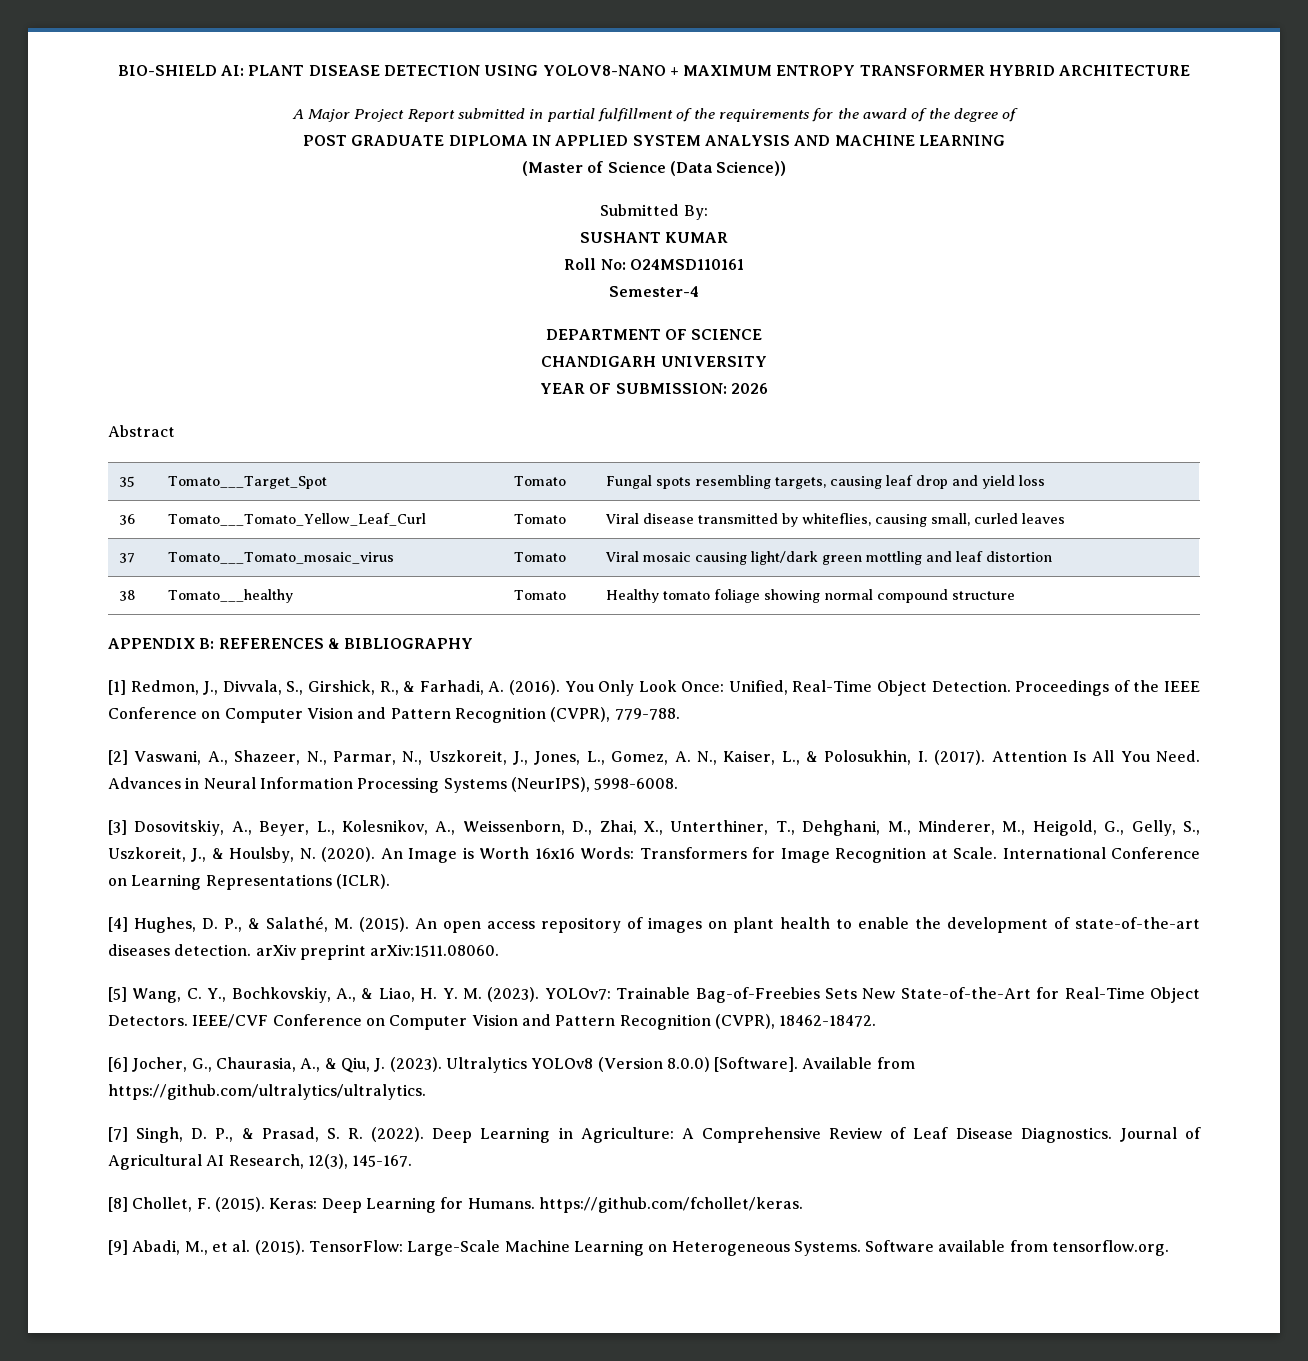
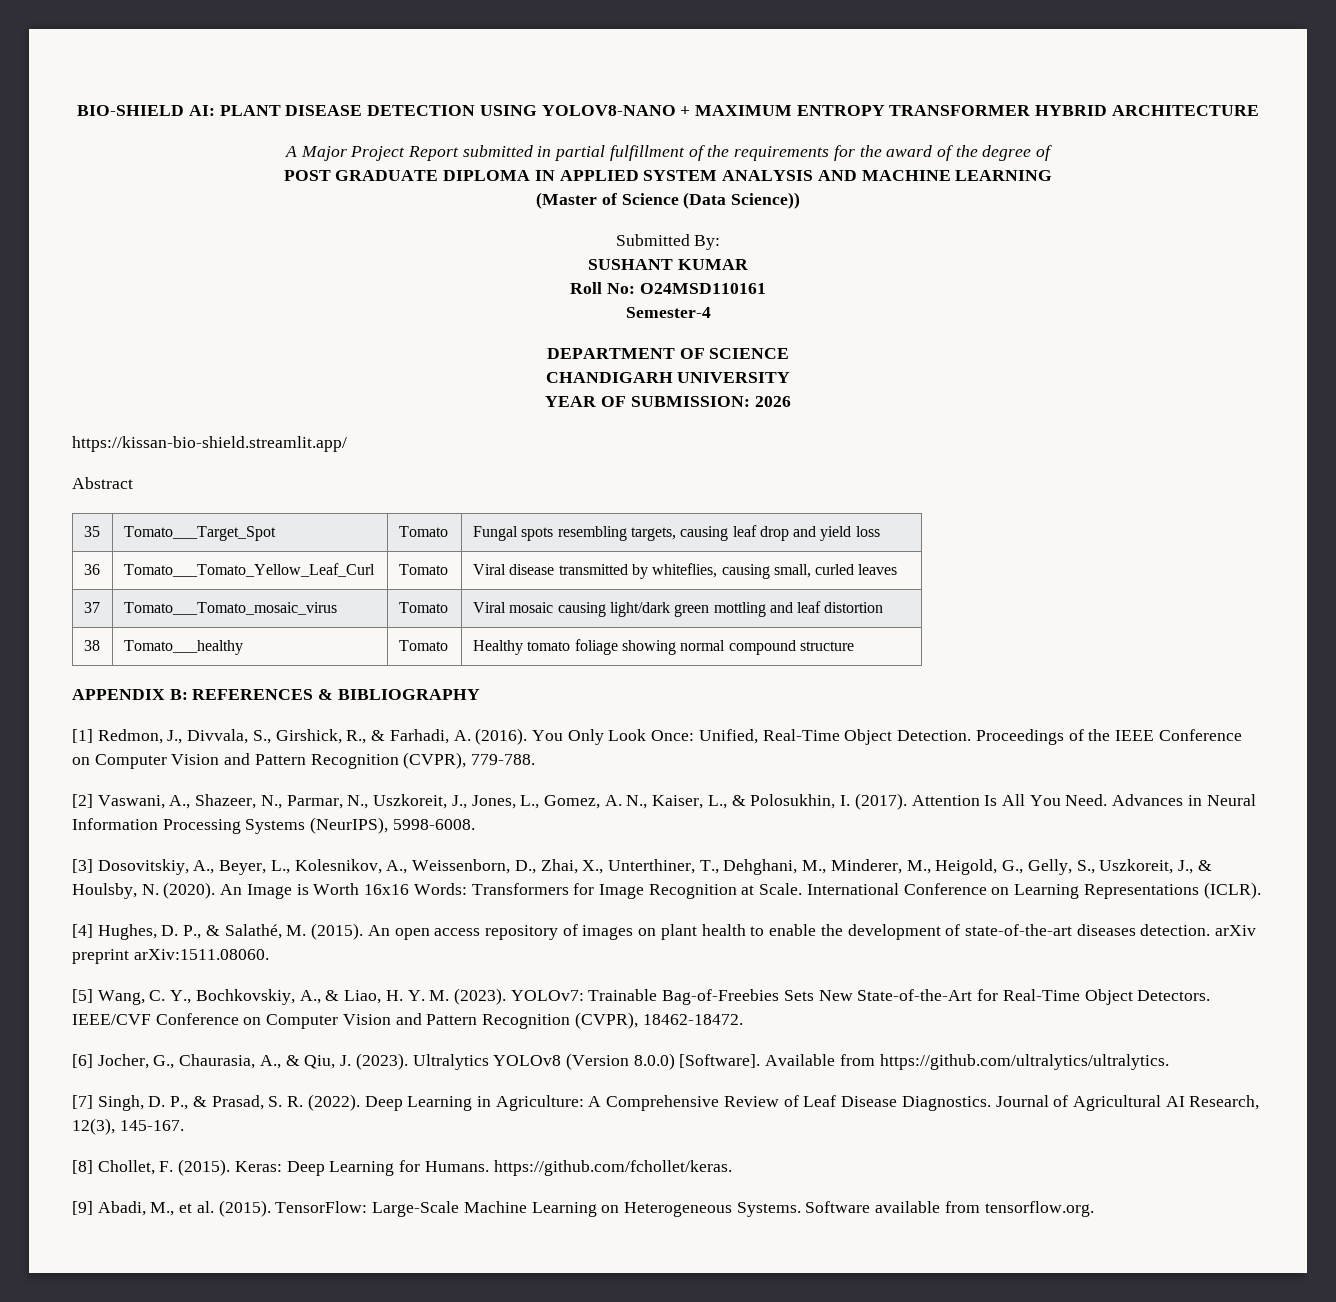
(768, 388) none -> [72,436,347,452] // https://kissan-bio-shield.streamlit.app/

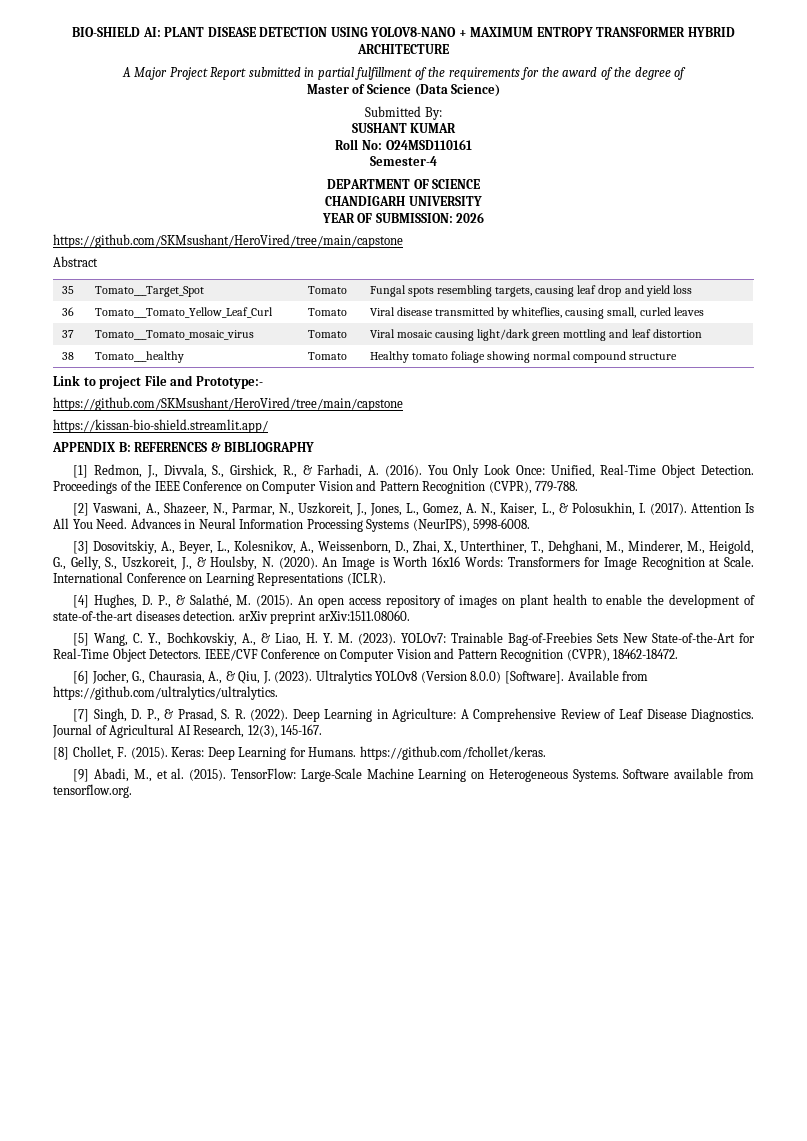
[283,170,1053,181] [536,192,598,209] POST GRADUATE DIPLOMA IN APPLIED SYSTEM ANALYSIS AND MACHINE LEARNING // (Master -> [306,84,349,94] Master
[730,192,800,209] Science)) -> [451,84,501,97] Science)
[72,436,347,452] https://kissan-bio-shield.streamlit.app/ -> [53,234,403,248] https://github.com/SKMsushant/HeroVired/tree/main/capstone
(854, 646) none -> [53,375,263,389] [53,397,403,411] [53,419,268,433] // Link to project File and Prototype:- // https://github.com/SKMsushant/HeroVired/tree/main/capstone // https://kissan-bio-shield.streamlit.app/

